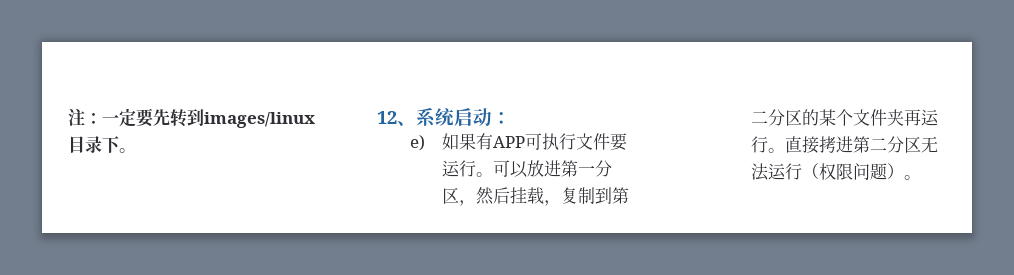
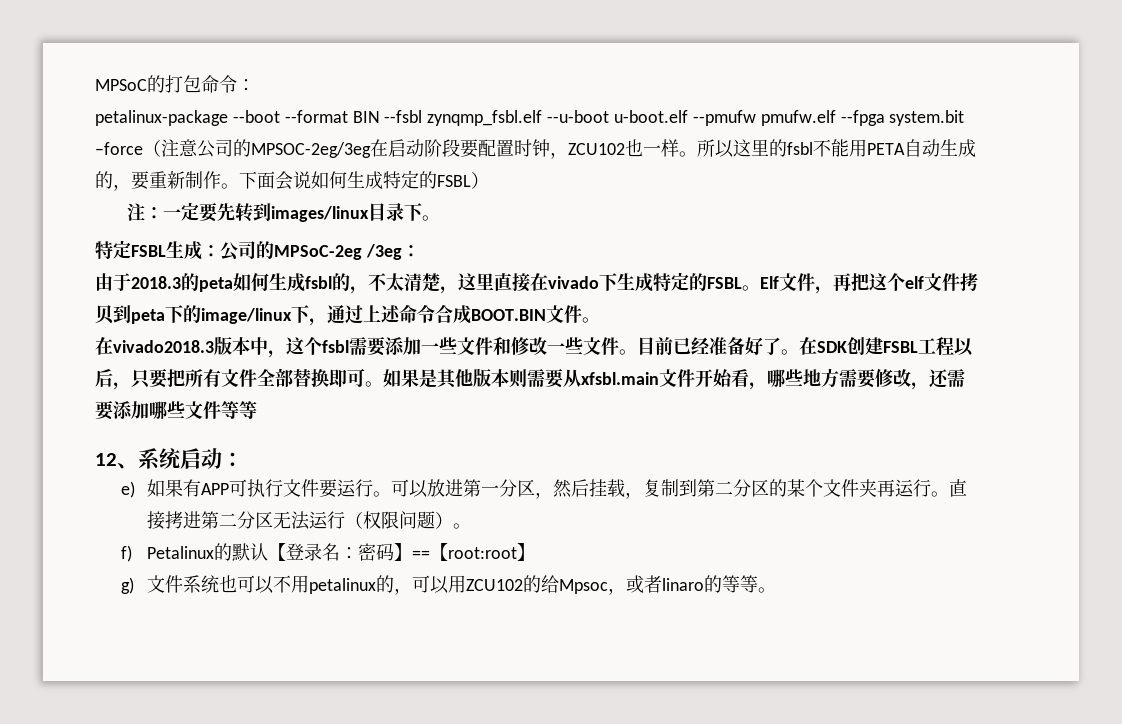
(68, 117) none -> [95,75,255,93] [95,110,965,126] [95,139,976,159] [95,170,489,191] MPSoC的打包命令： // petalinux-package --boot --format BIN --fsbl zynqmp_fsbl.elf --u-boot u-boot.elf --pmufw pmufw.elf --fpga system.bit –force（注意公司的MPSOC-2eg/3eg在启动阶段要配置时钟，ZCU102也一样。所以这里的fsbl不能用PETA自动生成的，要重新制作。下面会说如何生成特定的FSBL） //
(136, 150) none -> [95,240,420,261] [95,272,978,294] [95,304,600,326] [95,336,974,358] [95,368,965,390] [95,401,257,420] // 特定FSBL生成：公司的MPSoC-2eg /3eg： // 由于2018.3的peta如何生成fsbl的，不太清楚，这里直接在vivado下生成特定的FSBL。Elf文件，再把这个elf文件拷贝到peta下的image/linux下，通过上述命令合成BOOT.BIN文件。 // 在vivado2018.3版本中，这个fsbl需要添加一些文件和修改一些文件。目前已经准备好了。在SDK创建FSBL工程以后，只要把所有文件全部替换即可。如果是其他版本则需要从xfsbl.main文件开始看，哪些地方需要修改，还需要添加哪些文件等等
(922, 177) none -> [120,543,535,562] [120,575,776,595] // f) Petalinux的默认【登录名：密码】==【root:root】 // g)文件系统也可以不用petalinux的，可以用ZCU102的给Mpsoc，或者linaro的等等。

